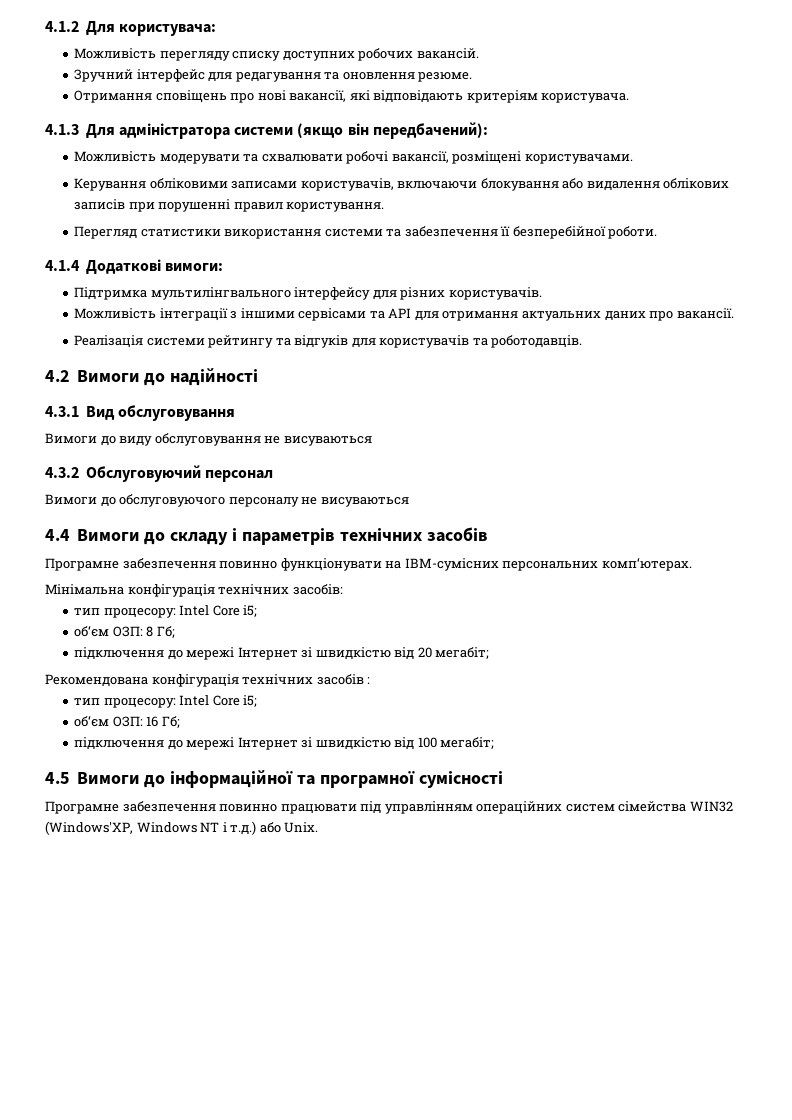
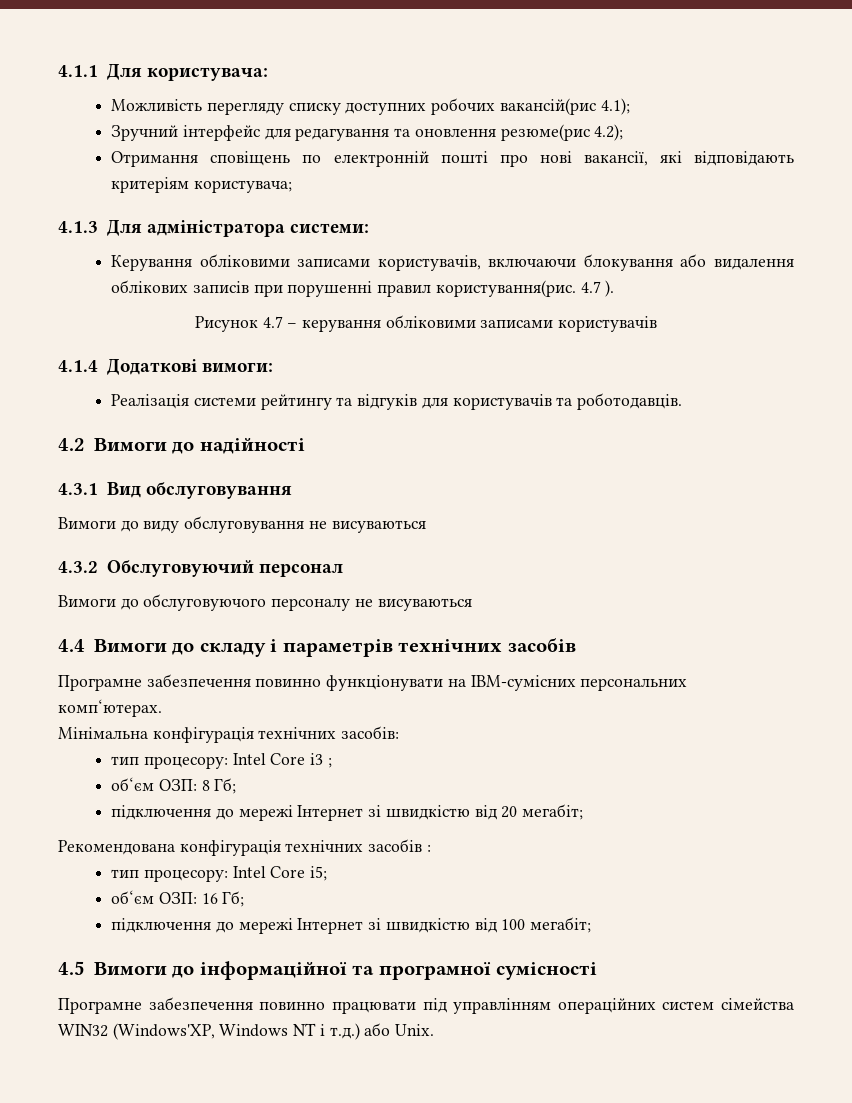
[45,21,79,32] 4.1.2 -> [58,65,98,77] 4.1.1
[416,48,479,59] вакансій. -> [499,98,630,115] вакансій(рис 4.1);
[418,72,473,82] резюме. -> [500,124,624,141] резюме(рис 4.2);
(227, 96) none -> [302,151,488,167] по електронній пошті
[541,93,630,103] користувача. -> [193,180,292,193] користувача;
[234,122,489,139] [74,151,633,164] системи (якщо він передбачений): // Можливість модерувати та схвалювати робочі вакансії, розміщені користувачами. -> [290,223,370,233] системи:
[286,202,385,212] [74,226,658,239] [45,259,223,275] [74,287,542,300] [74,308,734,321] користування. // Перегляд статистики використання системи та забезпечення її безперебійної роботи. // 4.1.4 Додаткові вимоги: // Підтримка мультилінгвального інтерфейсу для різних користувачів. // Можливість інтеграції з іншими сервісами та API для отримання актуальних даних про вакансії. -> [435,280,615,297] [194,315,658,332] [58,359,273,375] користування(рис. 4.7 ). // Рисунок 4.7 – керування обліковими записами користувачів // 4.1.4 Додаткові вимоги:
[243,605,258,617] i5; -> [310,753,332,768] i3 ;

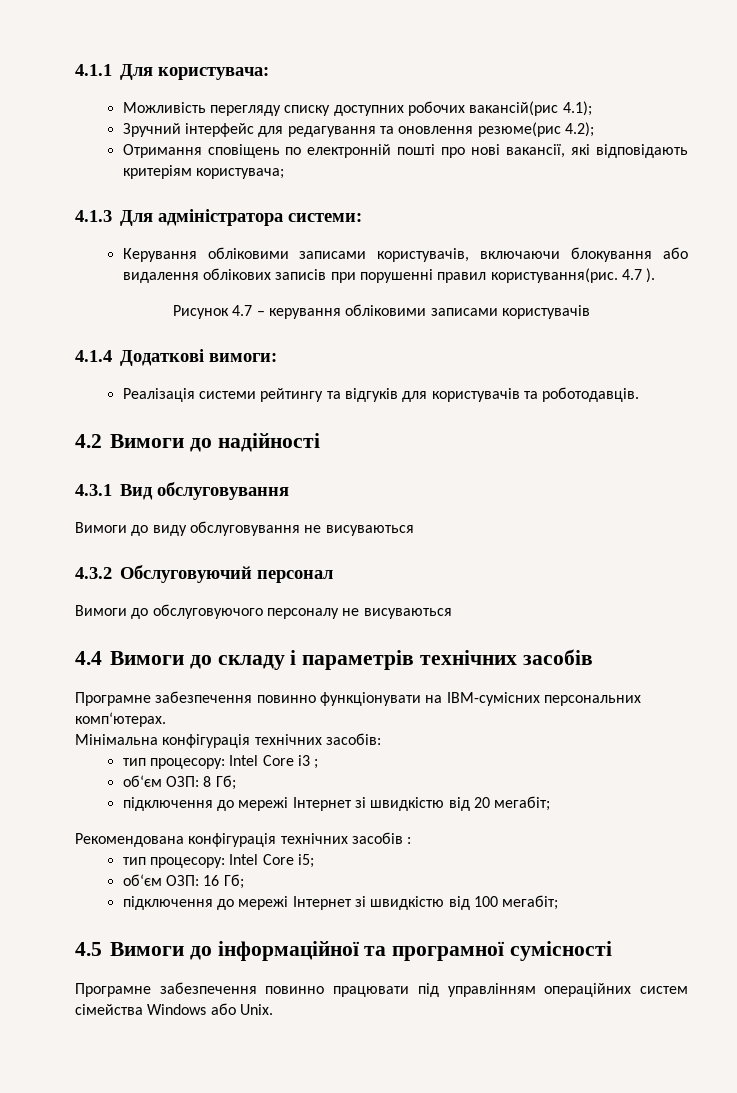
[58,1023,360,1040] WIN32 (Windows'XP, Windows NT і т.д.) -> [147,1004,207,1015] Windows

